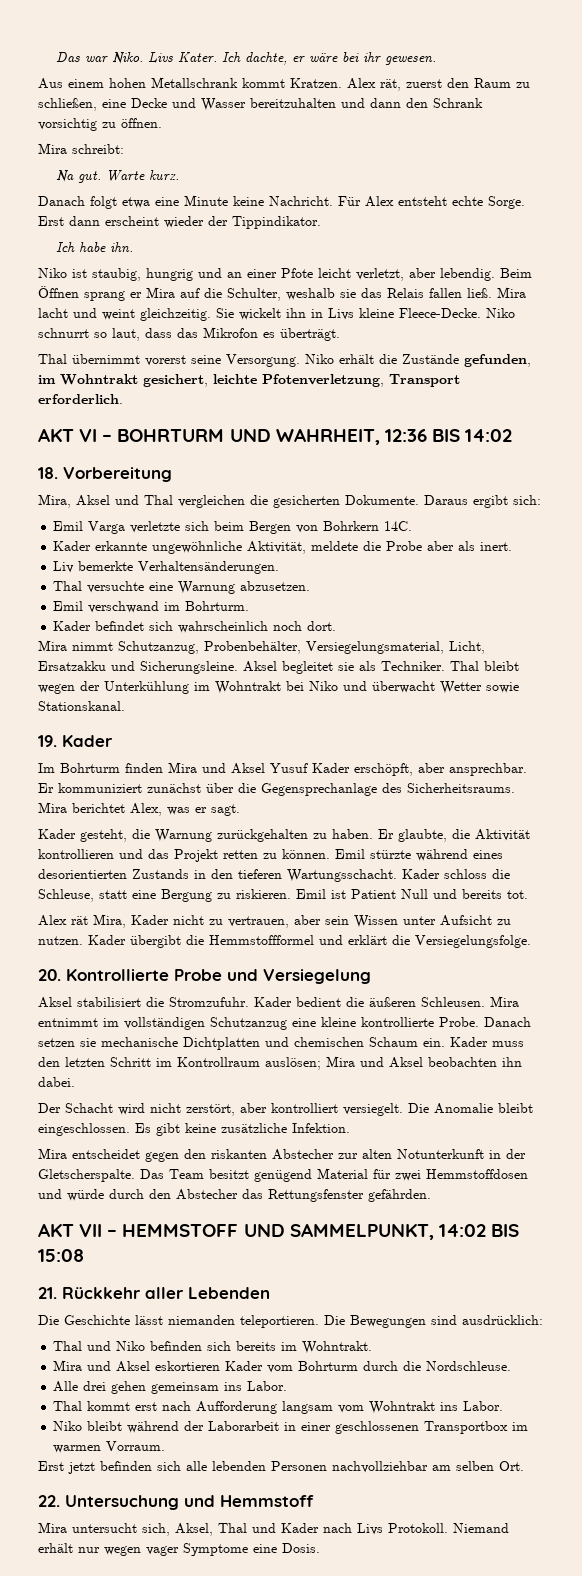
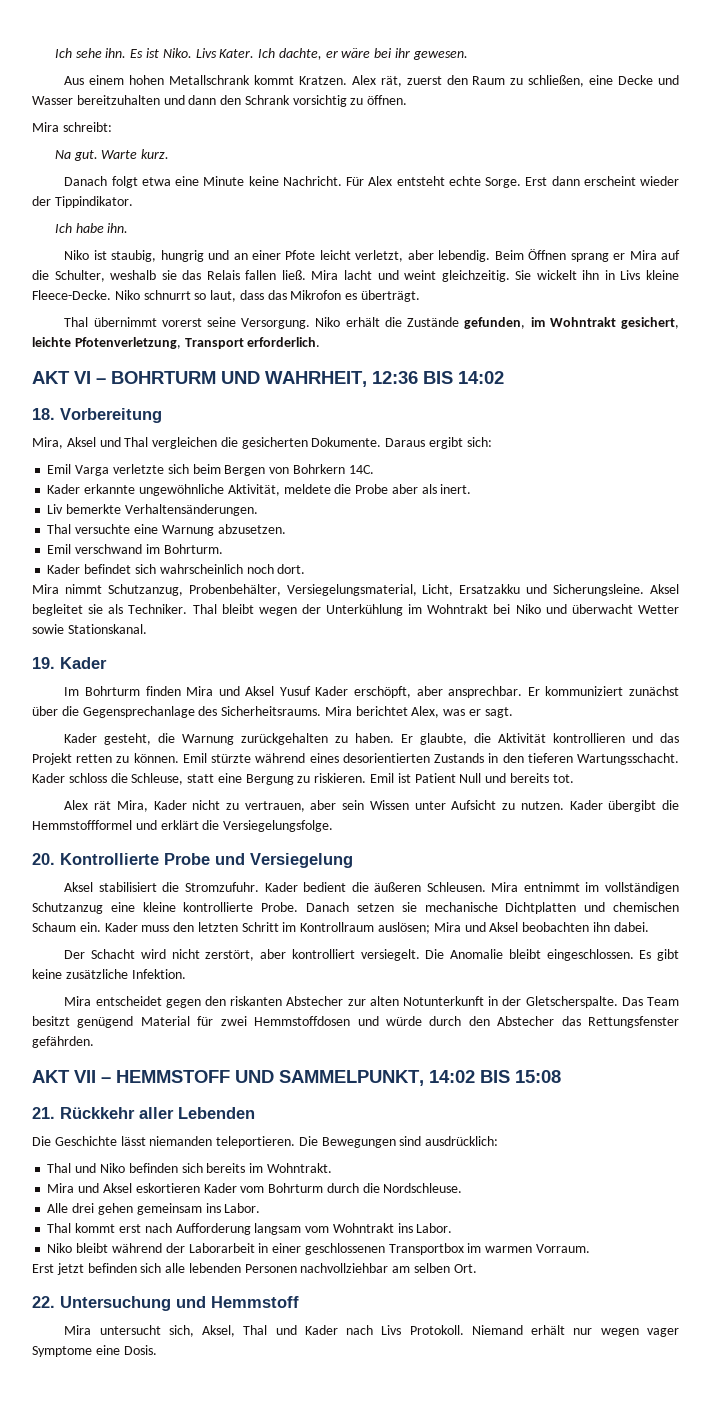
[56,52,109,63] Das war -> [54,48,159,58] Ich sehe ihn. Es ist

